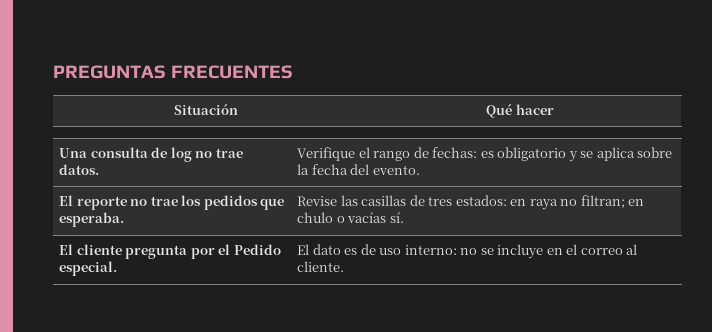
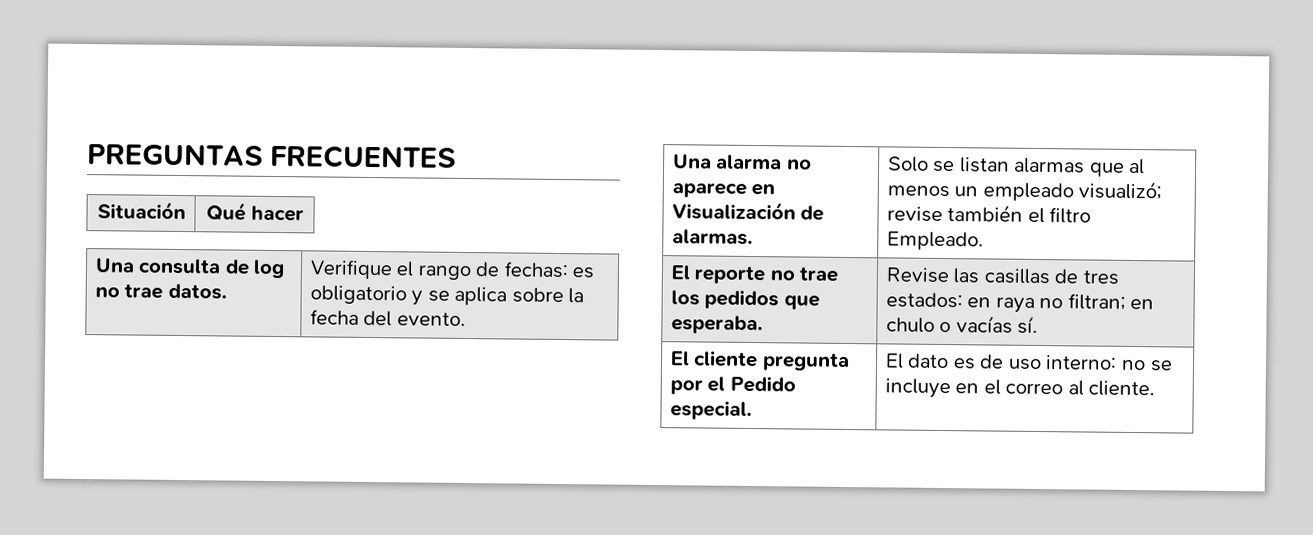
(420, 170) none -> [672,154,812,170] [671,182,776,198] [671,201,825,221] [671,229,753,246] [887,156,1146,177] [886,180,1163,202] [886,204,1092,224] [886,231,984,251] // Una alarma no aparece en Visualización de alarmas. | Solo se listan alarmas que al menos un empleado visualizó; revise también el filtro Empleado.

